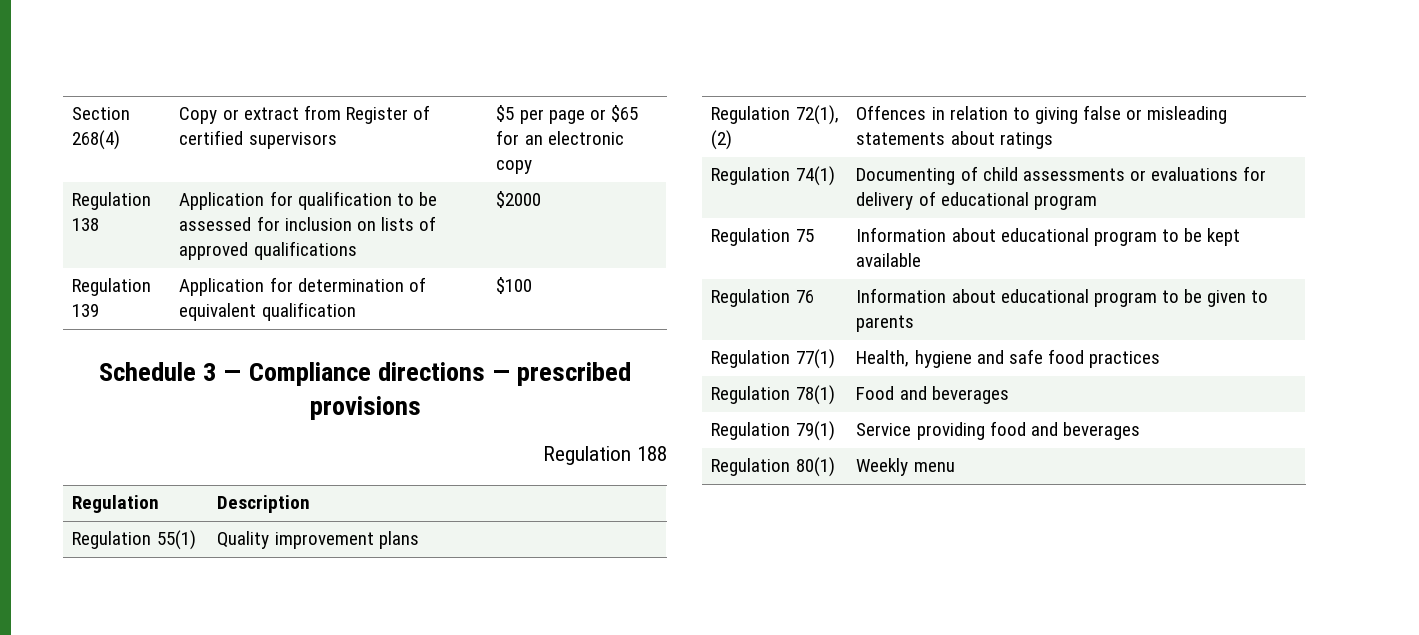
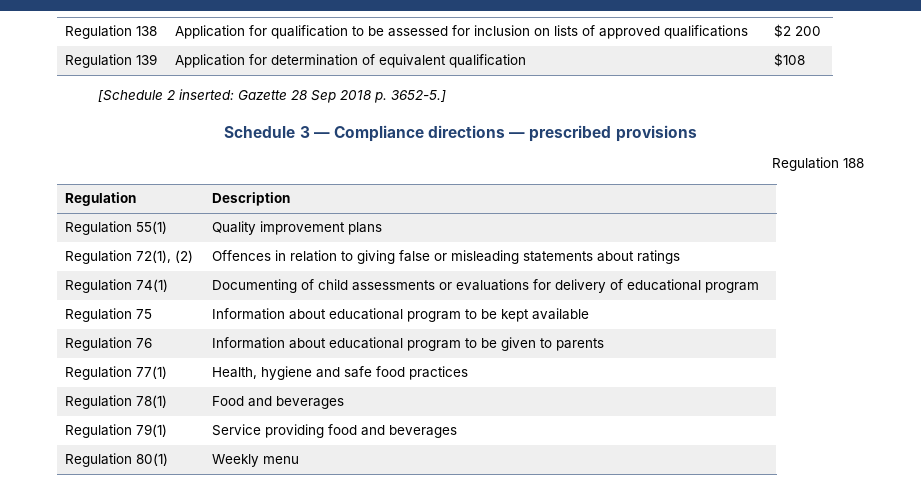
[72,107,131,120] [72,130,121,150] [179,105,431,124] [179,130,337,149] [496,105,638,124] [496,130,624,145] [496,160,533,174] Section 268(4) | Copy or extract from Register of certified supervisors | $5 per page or $65 for an electronic copy // -> (65, 32) none
[496,191,542,208] $2000 -> [774,24,822,38] $2 200
[496,277,533,294] $100 -> [774,53,806,67] [98,89,447,103] $108 // [Schedule 2 inserted: Gazette 28 Sep 2018 p. 3652-5.]

